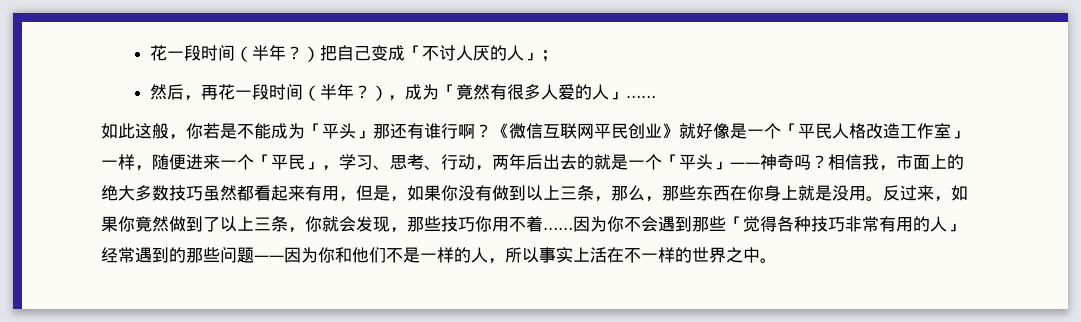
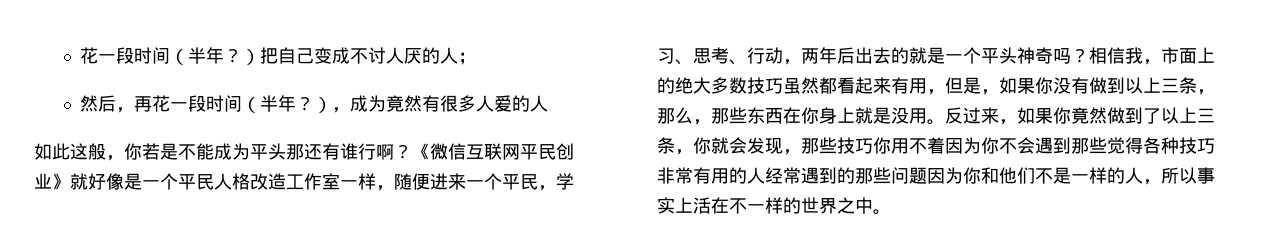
[405,45,423,59] 「 -> (351, 55) none
[524,52,542,61] 」 -> (459, 55) none
[439,84,457,98] 「 -> (387, 103) none
[609,91,657,100] 」…… -> (549, 103) none
[305,123,373,139] 「平头」 -> [250,143,286,160] 平头
[781,123,798,137] 「 -> (178, 181) none
[951,130,968,139] 」 -> (340, 181) none
[254,154,322,170] 「平民」 -> [502,174,538,190] 平民
[662,154,760,170] 「平头」—— -> [981,47,1017,64] 平头
[543,227,573,230] …… -> (945, 145) none
[726,216,743,230] 「 -> (1107, 145) none
[947,223,964,232] 」 -> (765, 175) none
[254,255,284,261] —— -> (927, 175) none

